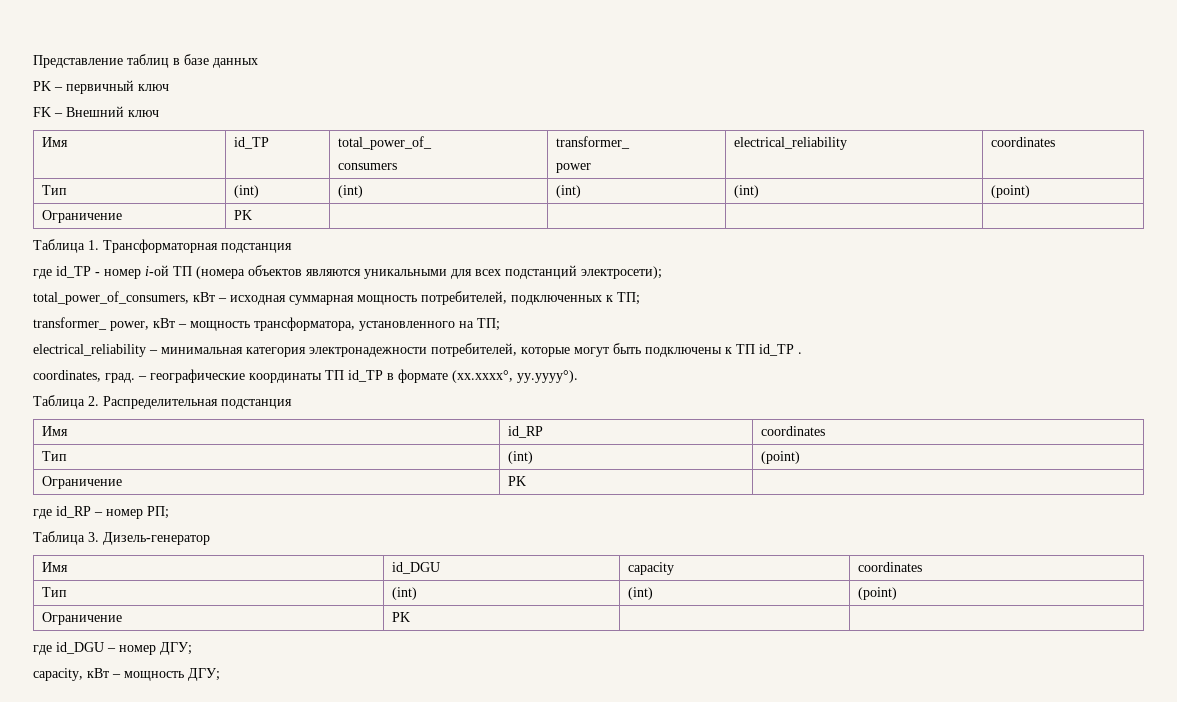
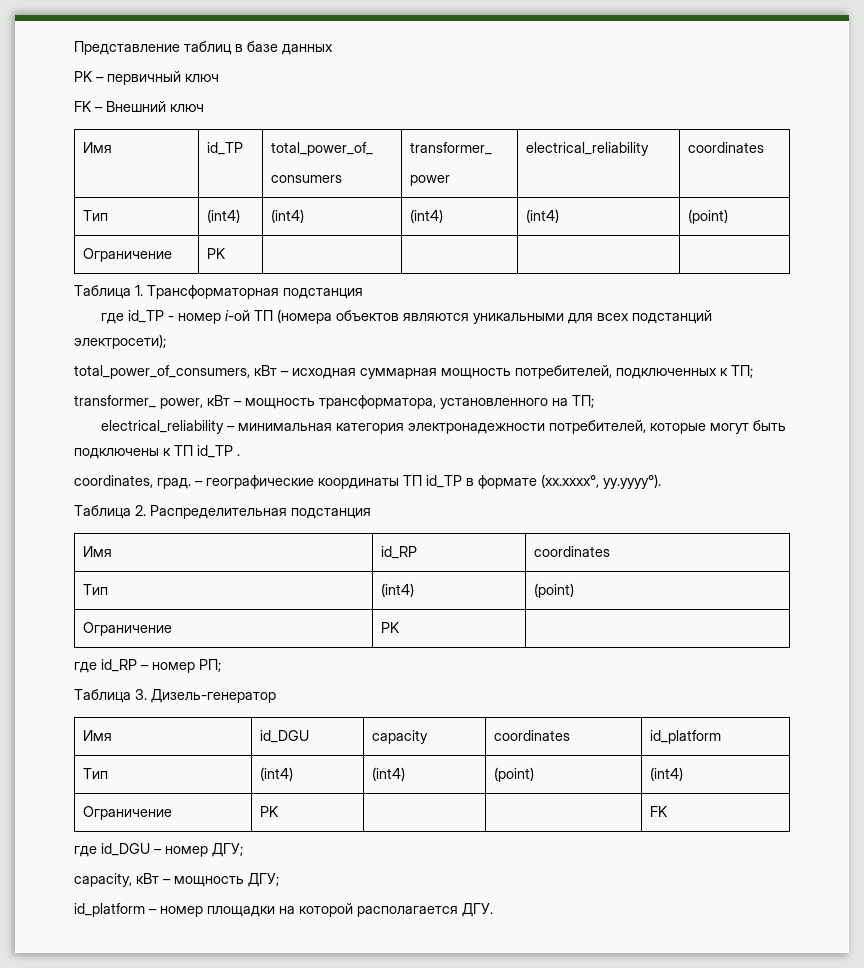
[233,185,259,198] [337,185,363,198] [555,185,581,198] [733,185,759,198] (int) | (int) | (int) | (int) -> [207,209,241,223] [271,209,305,223] [410,209,444,223] [526,209,560,223] (int4) | (int4) | (int4) | (int4)
[507,451,533,464] (int) -> [381,583,415,597] (int4)
[41,587,67,597] [391,587,417,600] [627,587,653,600] [857,587,897,600] [41,612,122,625] [391,612,410,622] // Тип | (int) | (int) | (point) // Ограничение | PK | | -> [650,730,722,744] [83,768,109,779] [260,767,294,781] [372,767,406,781] [494,767,535,782] [650,767,684,781] [83,806,173,820] [260,806,280,817] [650,806,669,817] | id_platform // Тип | (int4) | (int4) | (point) | (int4) // Ограничение | PK | | | FK
(220, 674) none -> [74,903,493,917] // id_platform – номер площадки на которой располагается ДГУ.

